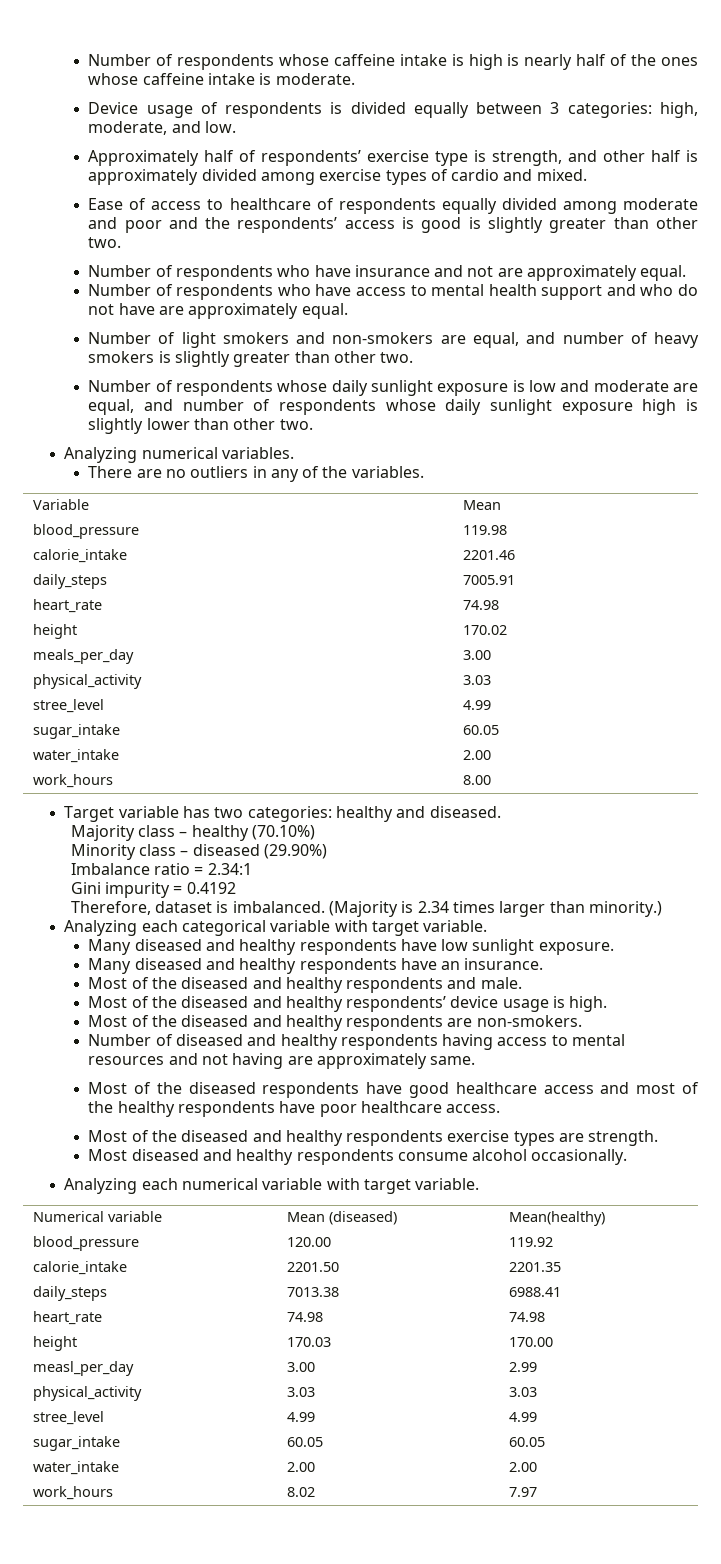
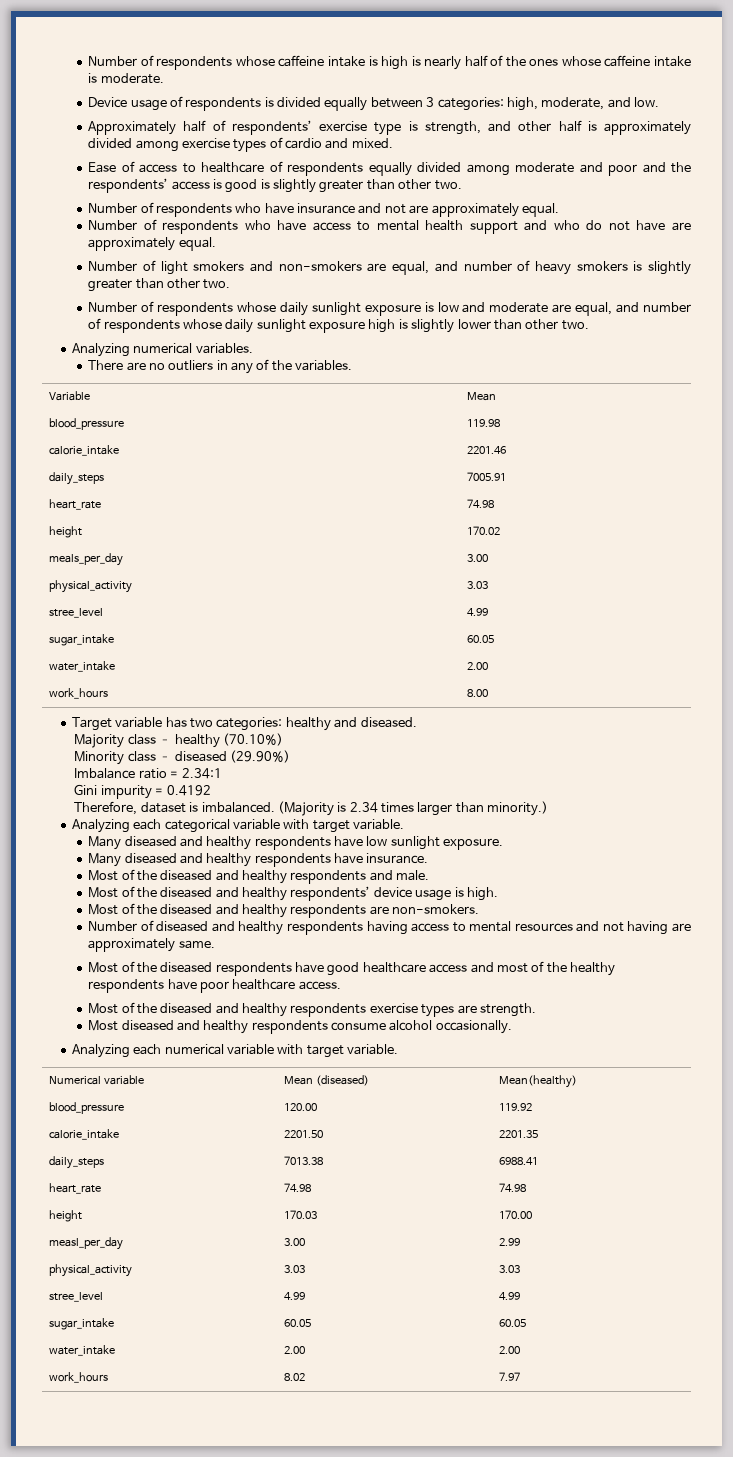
[441,961,461,970] an -> (364, 858) none

